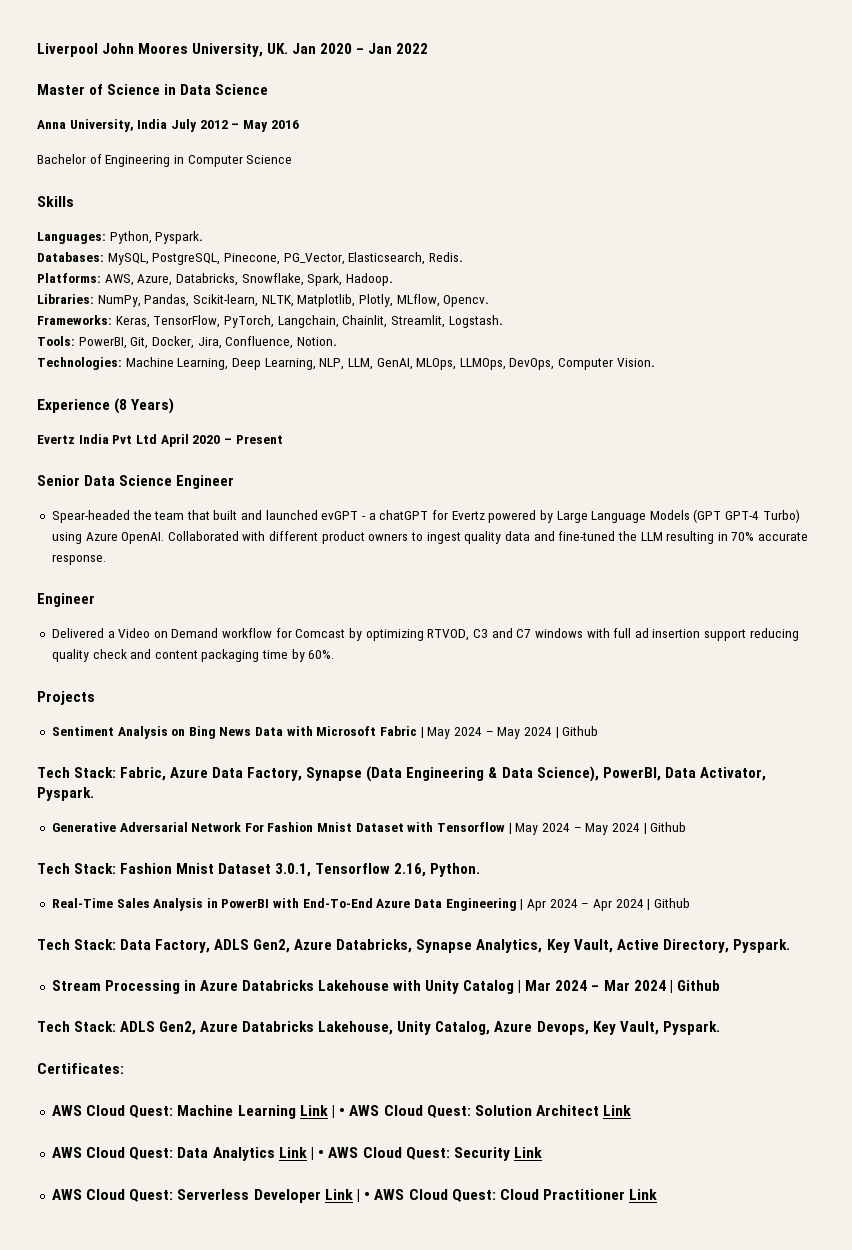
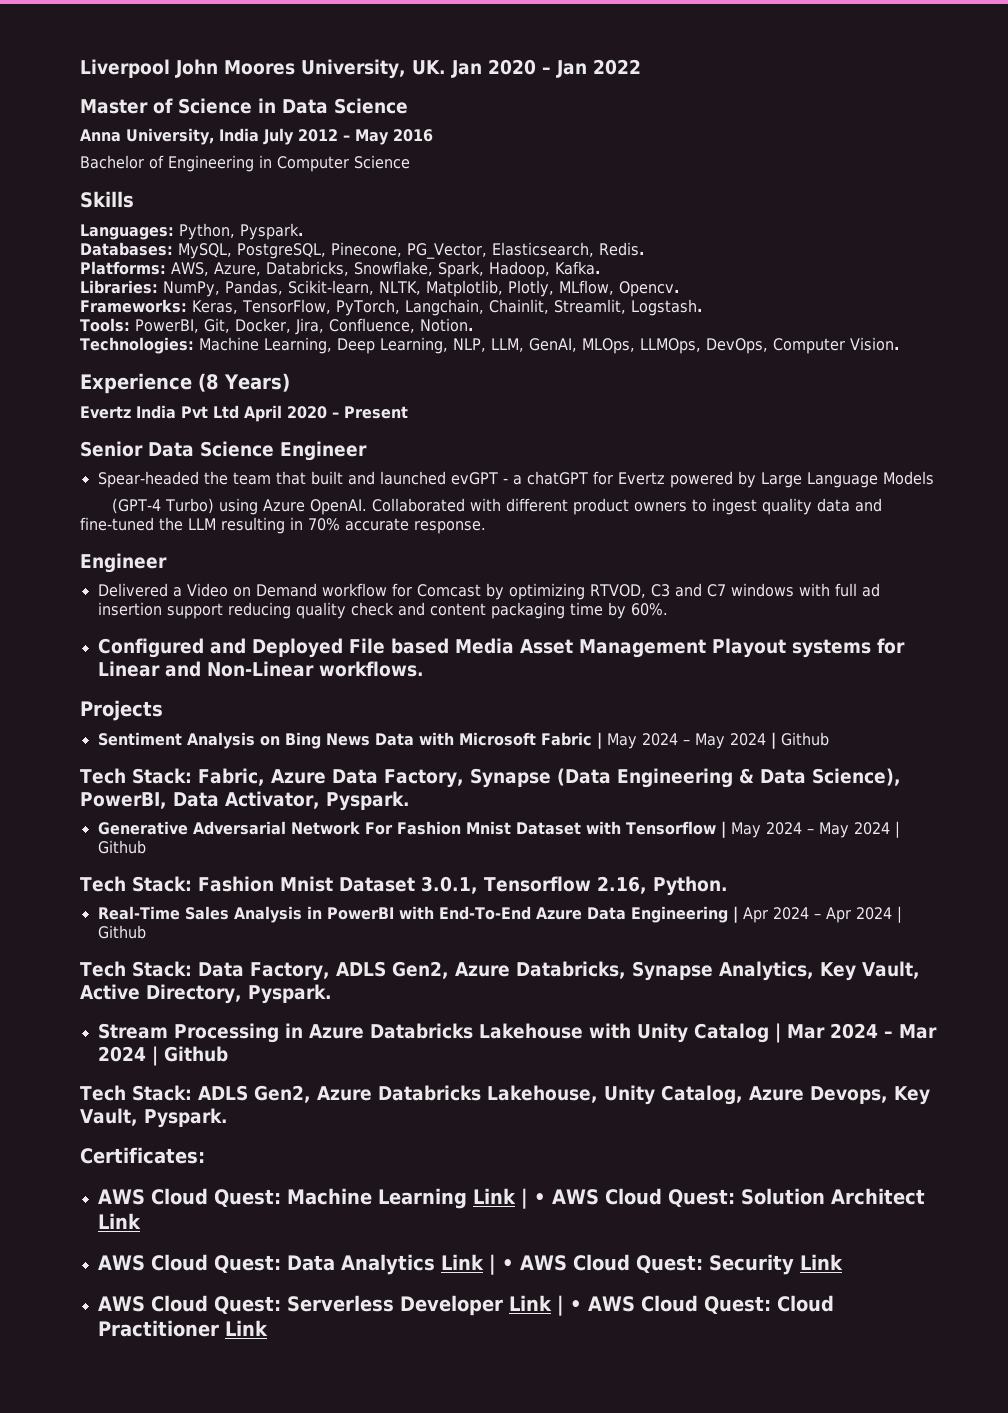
[345,273,393,286] Hadoop. -> [488,261,600,278] Hadoop, Kafka.
[693,509,760,523] (GPT GPT-4 -> [111,498,161,514] // (GPT-4
(335, 654) none -> [97,638,905,658] [97,661,424,677] // Configured and Deployed File based Media Asset Management Playout systems for Linear and Non-Linear workflows.

